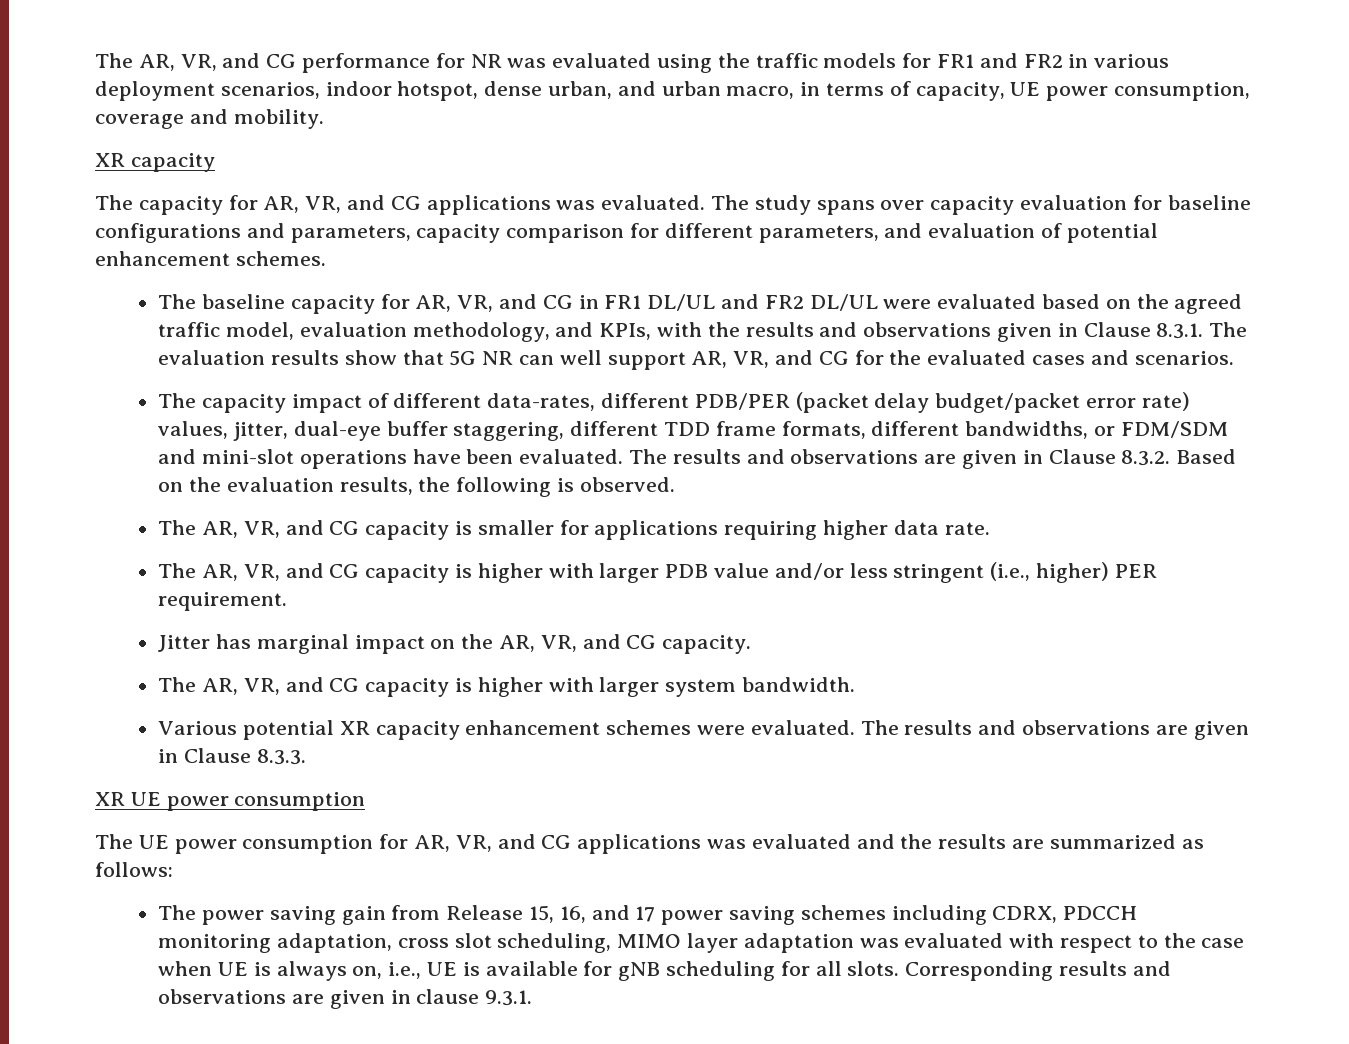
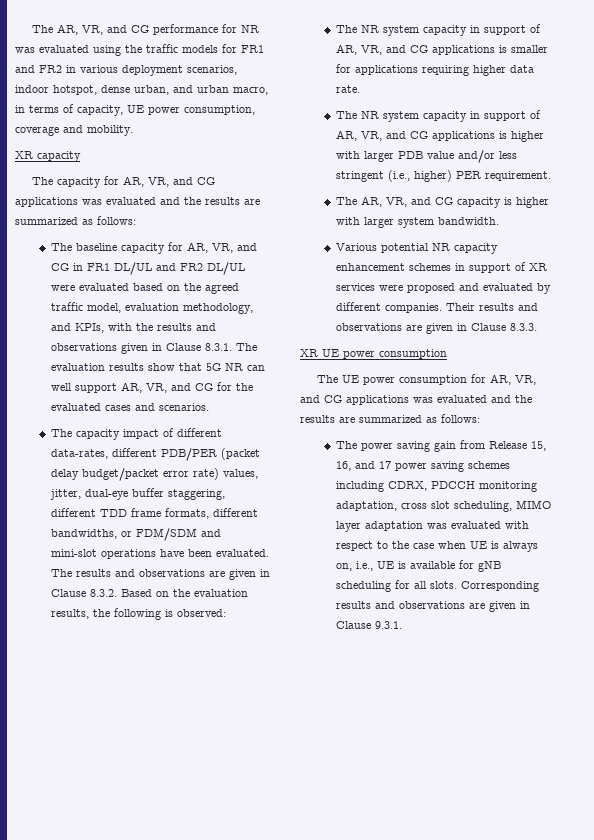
[601,195,1251,215] [95,223,1158,243] [95,251,326,266] evaluated. The study spans over capacity evaluation for baseline configurations and parameters, capacity comparison for different parameters, and evaluation of potential enhancement schemes. -> [106,197,260,205] [15,216,136,225] evaluated and the results are summarized as follows:
[579,477,675,492] [158,520,450,540] observed. // The AR, VR, and CG capacity -> [176,609,226,617] [335,24,541,36] [335,44,495,55] observed: // The NR system capacity in support of AR, VR, and CG applications
[201,563,450,583] AR, VR, and CG capacity -> [360,110,541,122] [335,130,495,141] NR system capacity in support of AR, VR, and CG applications
[158,634,752,654] // Jitter has marginal impact on the AR, VR, and CG capacity. -> (551, 176) none
[339,721,370,735] XR -> [431,243,450,251] NR
[696,720,899,735] were evaluated. The -> [454,262,547,273] [335,283,551,294] [335,302,475,313] in support of XR services were proposed and evaluated by different companies. Their
[416,989,480,1004] clause -> [335,621,371,629] Clause

